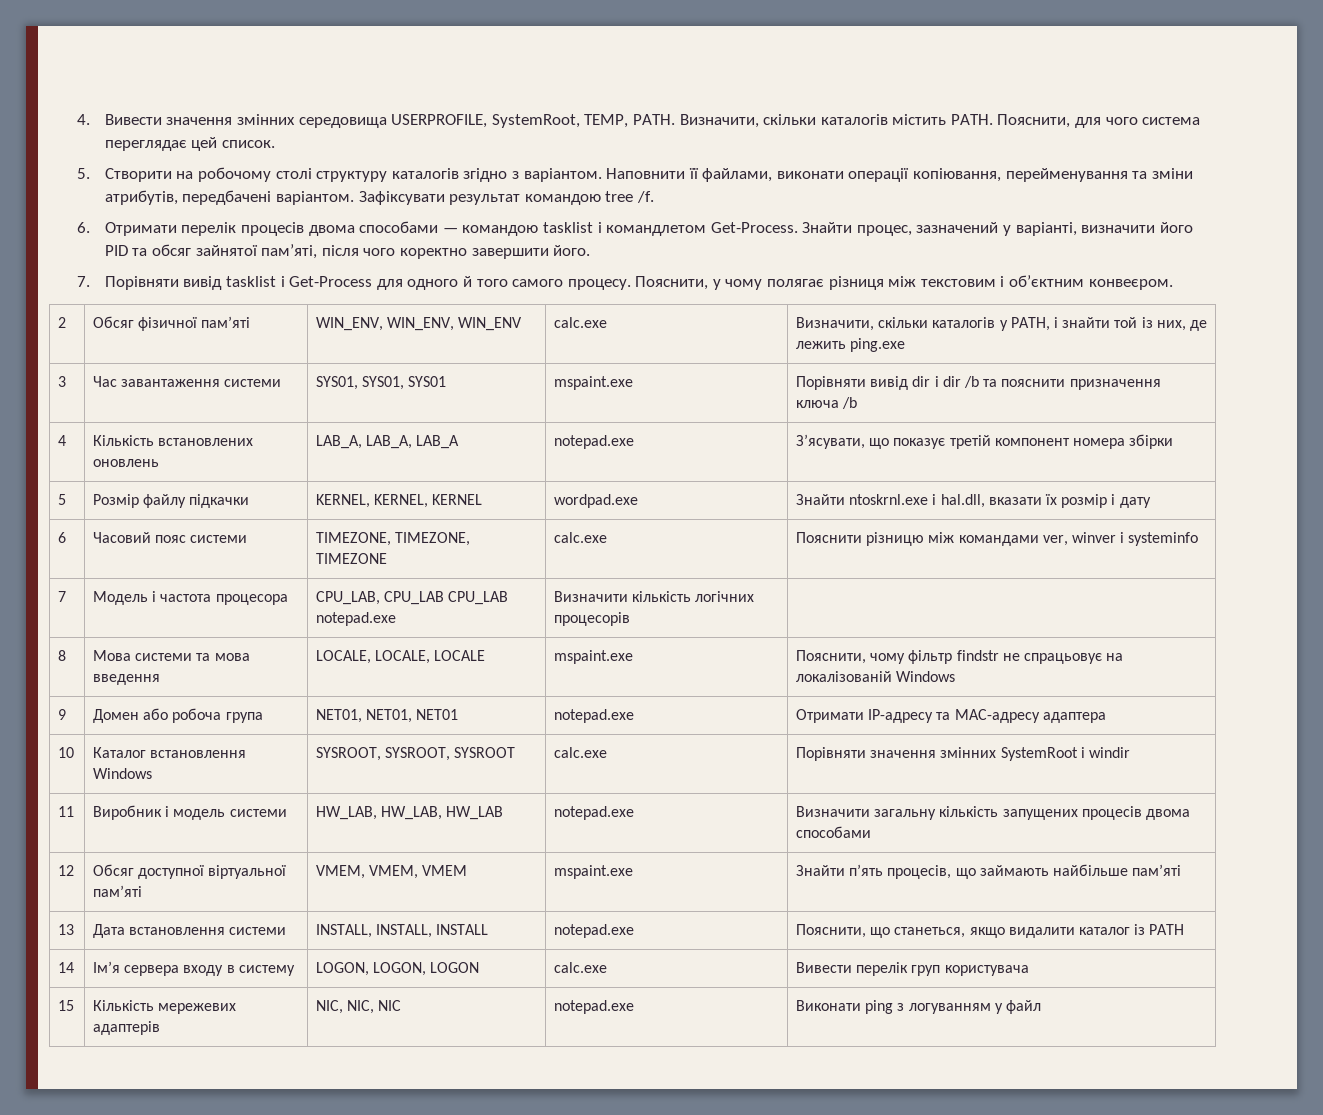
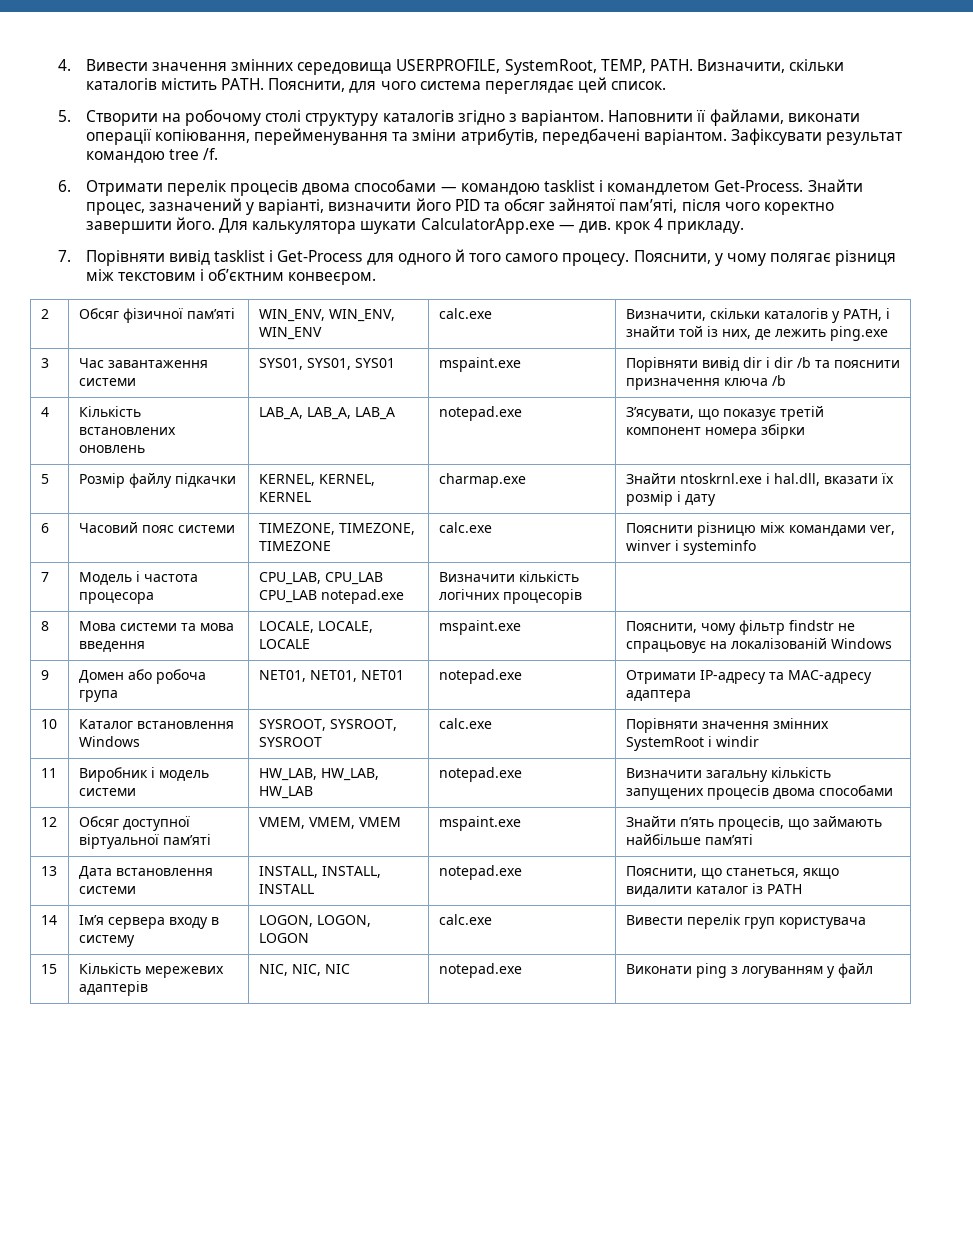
(591, 250) none -> [218,218,745,234] Для калькулятора шукати CalculatorApp.exe — див. крок 4 прикладу.
[554,494,639,508] wordpad.exe -> [438,473,526,488] charmap.exe

